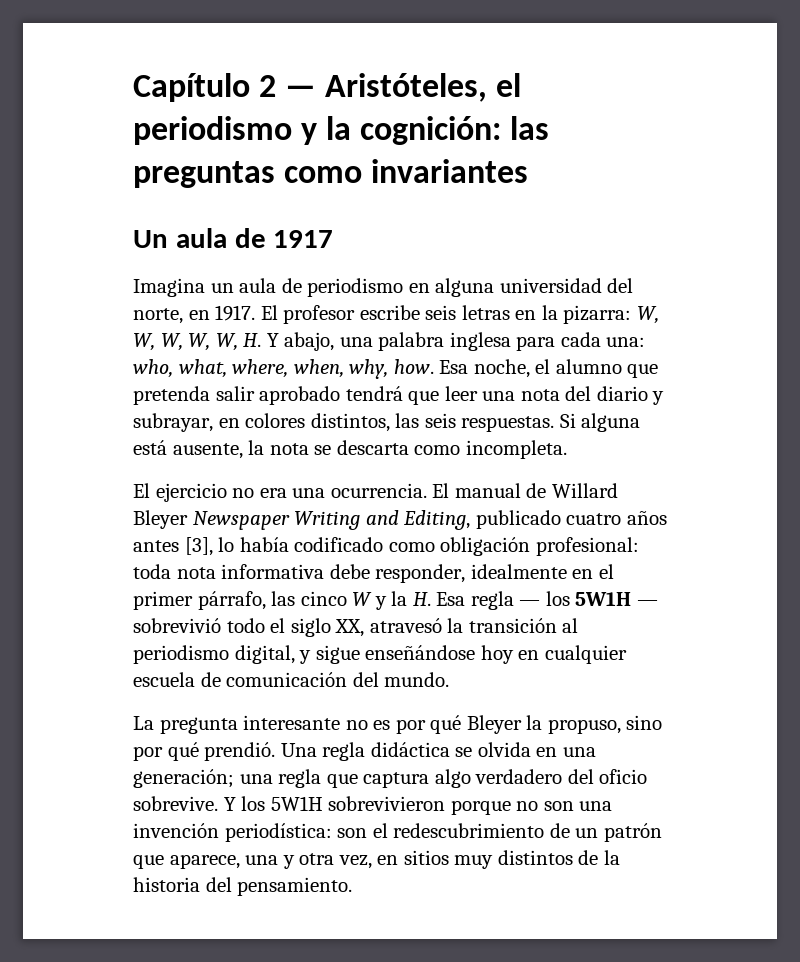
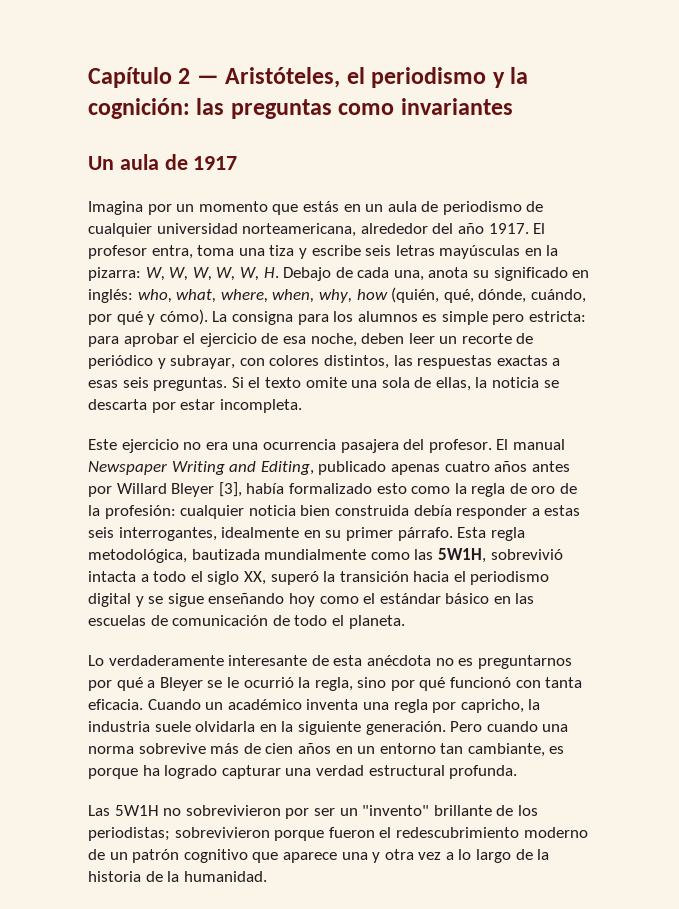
[210,278,634,297] [133,305,356,324] un aula de periodismo en alguna universidad del norte, en 1917. El profesor -> [147,201,544,215] [88,223,546,237] [88,245,307,259] por un momento que estás en un aula de periodismo de cualquier universidad norteamericana, alrededor del año 1917. El profesor entra, toma una tiza y
(510, 312) none -> [439,245,521,259] mayúsculas
[266,332,646,351] Y abajo, una palabra inglesa para cada una: -> [283,267,590,281] [88,289,133,303] Debajo de cada una, anota su significado en inglés:
[393,359,659,378] [133,386,648,405] how. Esa noche, el alumno que pretenda salir aprobado tendrá que leer una nota del diario -> [356,287,586,303] [88,309,587,325] [88,333,534,347] [88,355,153,369] how (quién, qué, dónde, cuándo, por qué y cómo). La consigna para los alumnos es simple pero estricta: para aprobar el ejercicio de esa noche, deben leer un recorte de periódico
[218,418,240,428] en -> [239,358,265,366] con
[424,413,641,432] [133,440,461,459] seis respuestas. Si alguna está ausente, la nota se descarta como -> [417,355,561,369] [88,377,559,391] [88,399,216,413] respuestas exactas a esas seis preguntas. Si el texto omite una sola de ellas, la noticia se descarta por estar
[133,483,150,498] El -> [88,439,117,450] Este
[330,483,618,498] [133,510,188,529] ocurrencia. El manual de Willard Bleyer -> [262,439,565,453] ocurrencia pasajera del profesor. El manual
(561, 519) none -> [390,464,440,475] apenas
[184,537,639,556] [133,564,614,583] [133,591,658,610] [133,618,221,633] [3], lo había codificado como obligación profesional: toda nota informativa debe responder, idealmente en el primer párrafo, las cinco W y la H. Esa regla — los 5W1H — sobrevivió -> [88,482,578,497] [88,505,581,519] [88,527,525,541] [88,548,563,563] [88,571,149,582] por Willard Bleyer [3], había formalizado esto como la regla de oro de la profesión: cualquier noticia bien construida debía responder a estas seis interrogantes, idealmente en su primer párrafo. Esta regla metodológica, bautizada mundialmente como las 5W1H, sobrevivió intacta a
[369,618,442,633] atravesó -> [270,571,319,585] superó
[562,618,579,633] [133,645,627,664] [133,672,450,687] [133,715,341,734] al periodismo digital, y sigue enseñándose hoy en cualquier escuela de comunicación del mundo. // La pregunta interesante -> [413,571,550,585] [88,593,535,607] [88,615,405,629] [88,655,431,666] hacia el periodismo digital y se sigue enseñando hoy como el estándar básico en las escuelas de comunicación de todo el planeta. // Lo verdaderamente interesante de esta anécdota
[395,715,663,734] [133,742,596,761] [133,769,648,788] [133,796,613,815] [133,823,368,842] por qué Bleyer la propuso, sino por qué prendió. Una regla didáctica se olvida en una generación; una regla que captura algo verdadero del oficio sobrevive. Y los 5W1H sobrevivieron porque no son una invención periodística: son -> [477,655,572,669] [88,677,583,691] [88,699,541,713] [88,721,569,735] [88,743,565,757] [88,765,518,779] [88,805,538,819] [88,827,375,841] preguntarnos por qué a Bleyer se le ocurrió la regla, sino por qué funcionó con tanta eficacia. Cuando un académico inventa una regla por capricho, la industria suele olvidarla en la siguiente generación. Pero cuando una norma sobrevive más de cien años en un entorno tan cambiante, es porque ha logrado capturar una verdad estructural profunda. // Las 5W1H no sobrevivieron por ser un "invento" brillante de los periodistas; sobrevivieron porque fueron
(545, 830) none -> [523,827,588,838] moderno
[133,850,620,869] [133,877,353,896] que aparece, una y otra vez, en sitios muy distintos de la historia del pensamiento. -> [183,849,550,863] [88,871,267,882] cognitivo que aparece una y otra vez a lo largo de la historia de la humanidad.

